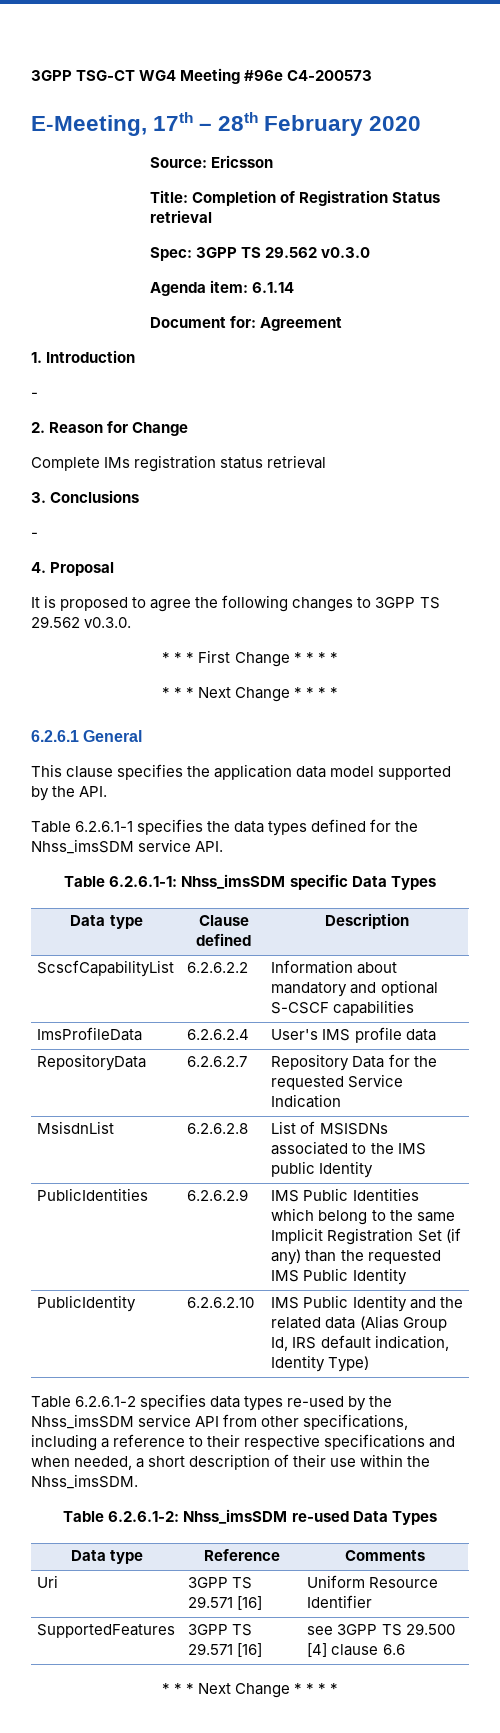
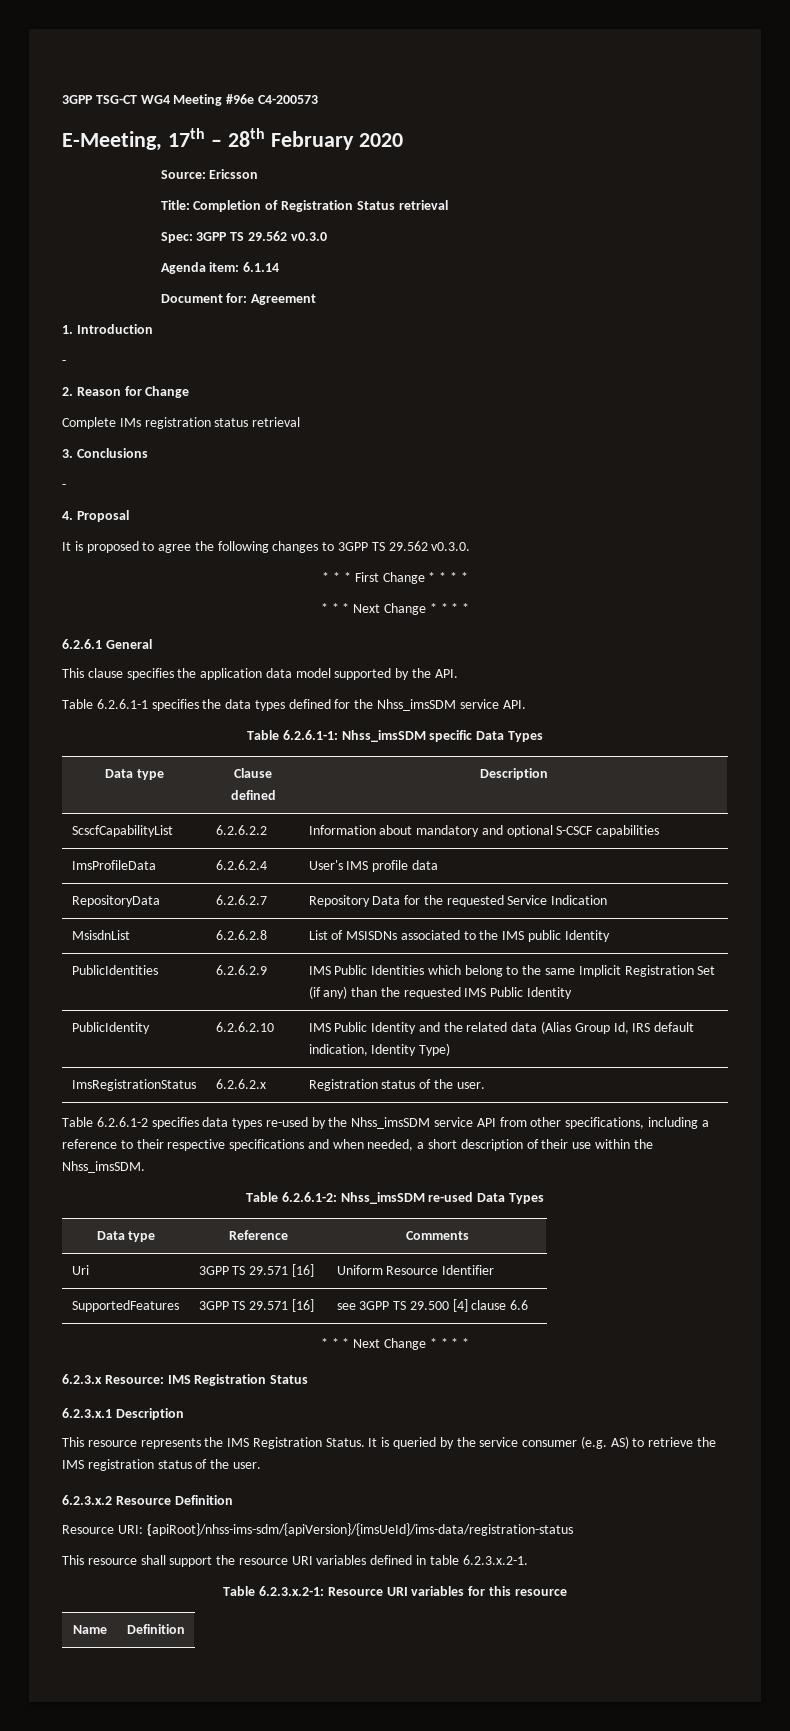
(370, 1364) none -> [71,1079,196,1091] [215,1079,266,1089] [308,1079,485,1091] // ImsRegistrationStatus | 6.2.6.2.x | Registration status of the user.
(339, 1688) none -> [62,1374,309,1386] [62,1408,184,1420] [62,1436,717,1449] [62,1459,261,1471] [62,1495,233,1505] [62,1523,573,1536] [62,1555,528,1567] [223,1586,567,1596] [72,1625,107,1634] [126,1624,185,1634] // 6.2.3.x Resource: IMS Registration Status // 6.2.3.x.1 Description // This resource represents the IMS Registration Status. It is queried by the service consumer (e.g. AS) to retrieve the IMS registration status of the user. // 6.2.3.x.2 Resource Definition // Resource URI: {apiRoot}/nhss-ims-sdm/{apiVersion}/{imsUeId}/ims-data/registration-status // This resource shall support the resource URI variables defined in table 6.2.3.x.2-1. // Table 6.2.3.x.2-1: Resource URI variables for this resource // Name | Definition

